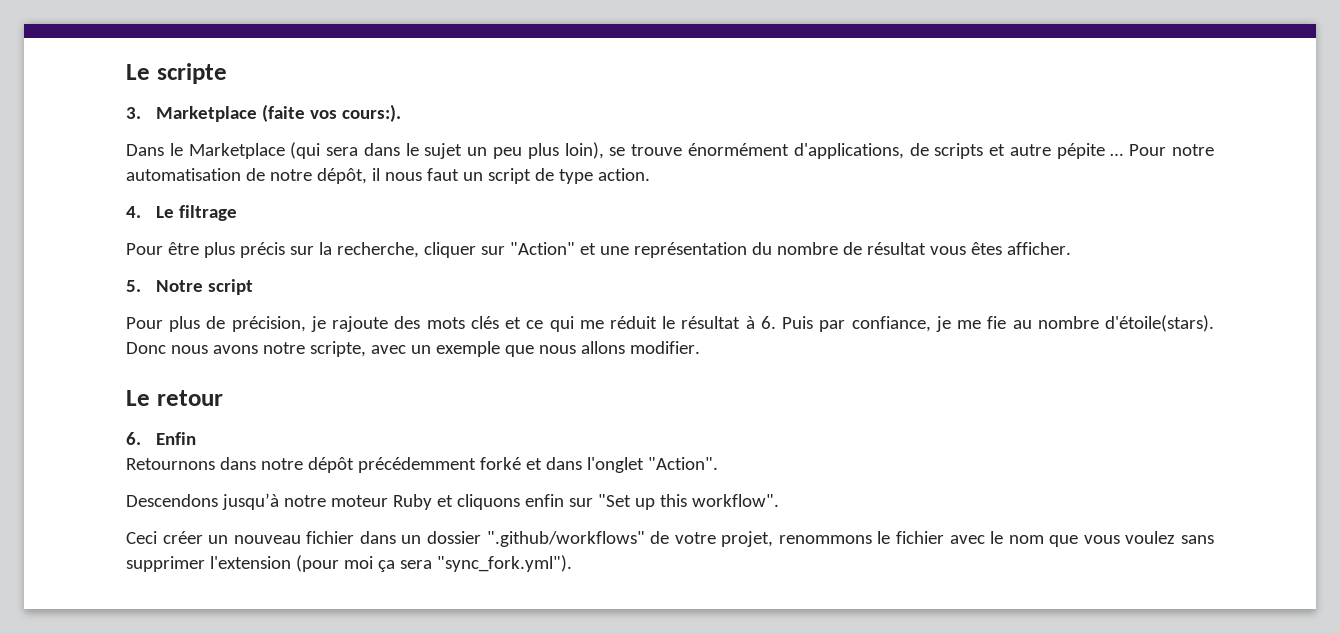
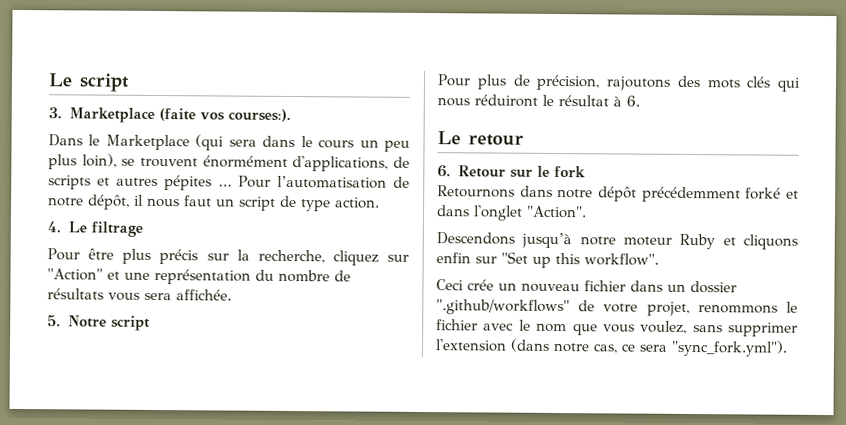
[126,63,227,84] Le scripte -> [48,73,130,92] Le script
[341,104,401,122] cours:). -> [227,108,291,123] courses:).
[424,143,463,159] sujet -> [318,139,355,149] cours
[631,144,683,156] trouve -> [140,157,198,168] trouvent
[1009,143,1214,159] [126,168,241,181] autre pépite … Pour notre automatisation -> [116,175,387,191] autres pépites … Pour l’automatisation
[423,242,476,258] cliquer -> [332,250,379,266] cliquez
[866,242,1071,255] résultat vous êtes afficher. -> [47,288,232,301] résultats vous sera affichée.
[310,316,389,332] je rajoute -> [606,76,671,91] rajoutons
[505,316,657,332] et ce qui me réduit -> [777,77,801,92] [437,94,538,107] qui nous réduiront
[782,315,1215,332] [126,341,700,357] Puis par confiance, je me fie au nombre d'étoile(stars). Donc nous avons notre scripte, avec un exemple que nous allons modifier. -> (640, 101) none
[155,432,196,445] Enfin -> [457,165,586,178] Retour sur le fork
[162,531,203,544] créer -> [467,279,494,291] crée
[1125,531,1176,544] voulez -> [640,320,688,334] voulez,
[295,555,395,572] (pour moi ça -> [510,338,636,354] (dans notre cas, ce

